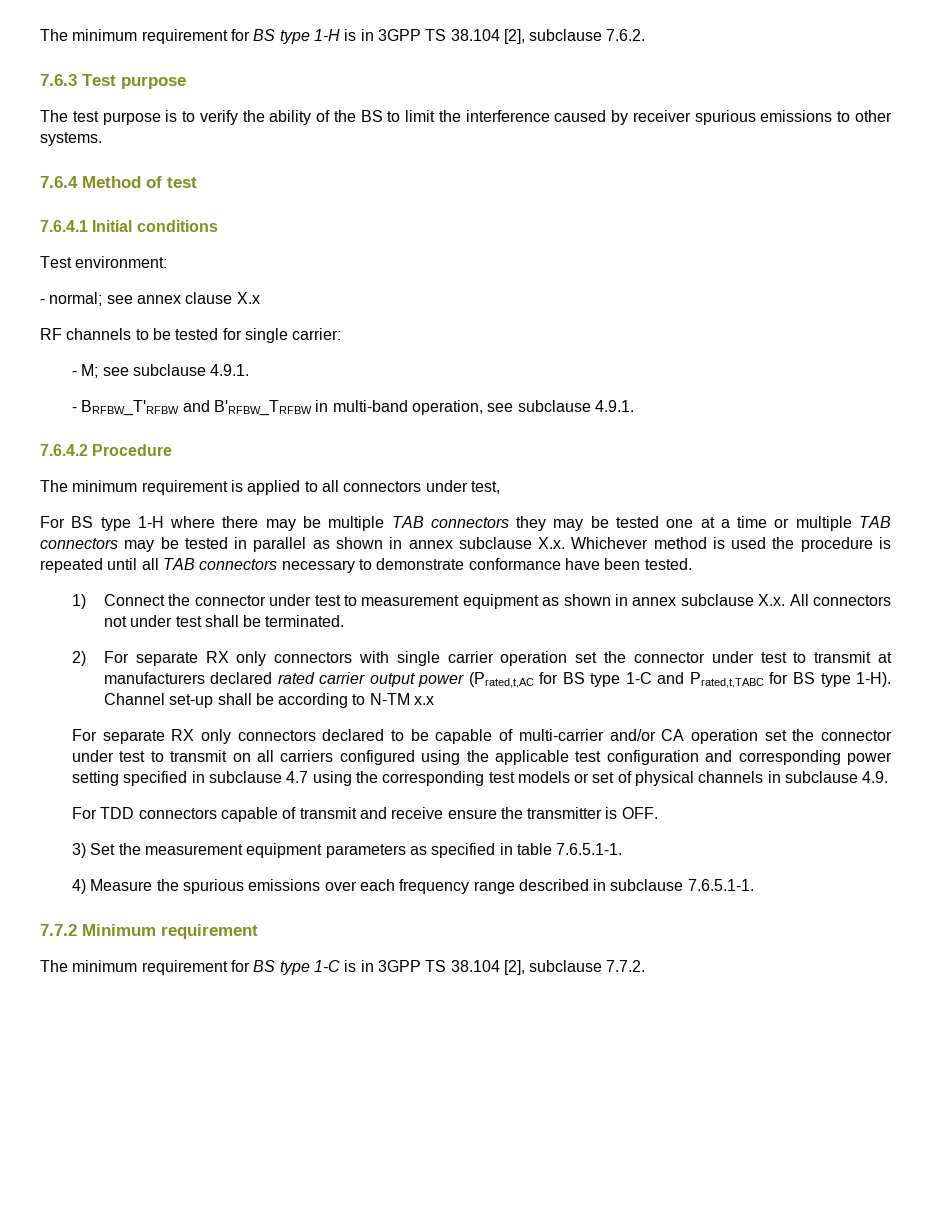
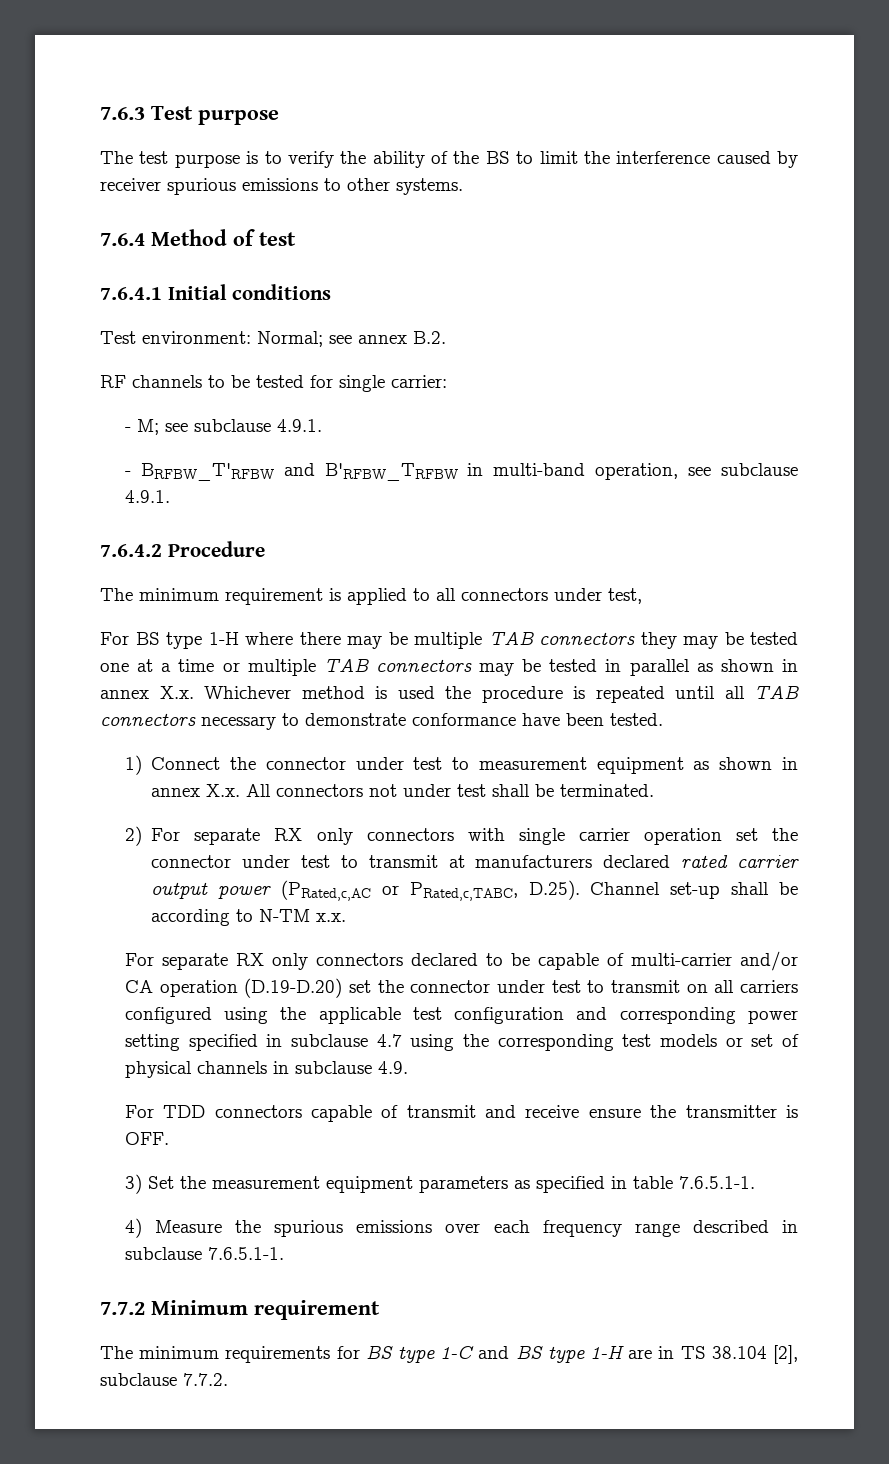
[40,29,646,44] The minimum requirement for BS type 1-H is in 3GPP TS 38.104 [2], subclause 7.6.2. // -> (100, 113) none
[40,292,260,306] // - normal; see annex clause X.x -> [257,331,446,347] Normal; see annex B.2.
[458,537,532,549] subclause -> (149, 694) none
[680,594,754,606] subclause -> (201, 792) none
[468,672,892,688] (Prated,t,AC for BS type 1-C and Prated,t,TABC for BS type 1-H). -> [281,880,580,901] (PRated,c,AC or PRated,c,TABC, D.25).
[414,696,435,705] x.x -> [316,913,347,922] x.x.
(758, 736) none -> [244,978,343,998] (D.19-D.20)
[141,960,421,975] requirement for BS type 1-C is in 3GPP -> [225,1345,675,1363] requirements for BS type 1-C and BS type 1-H are in

